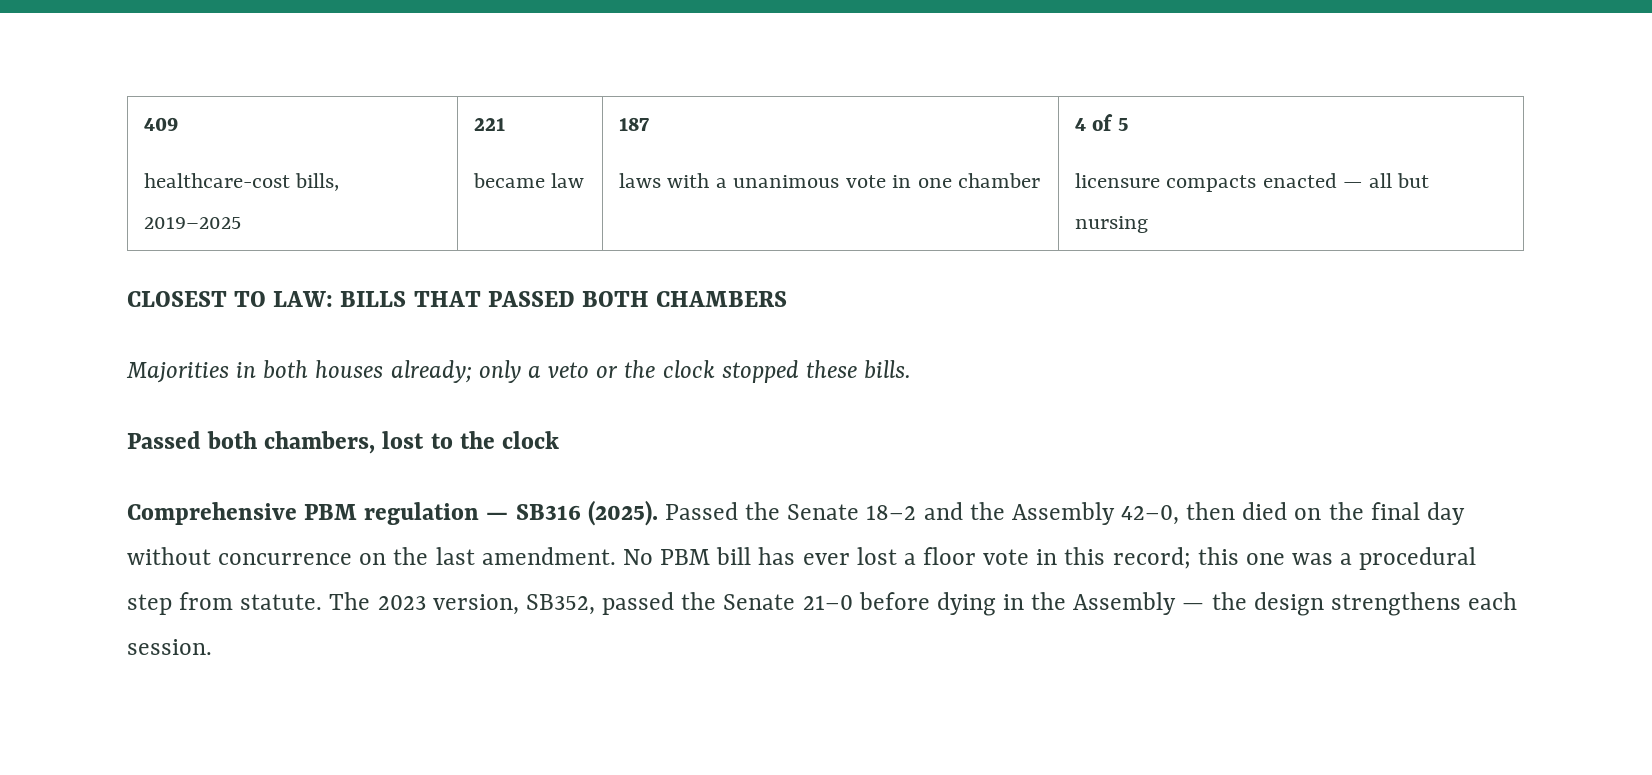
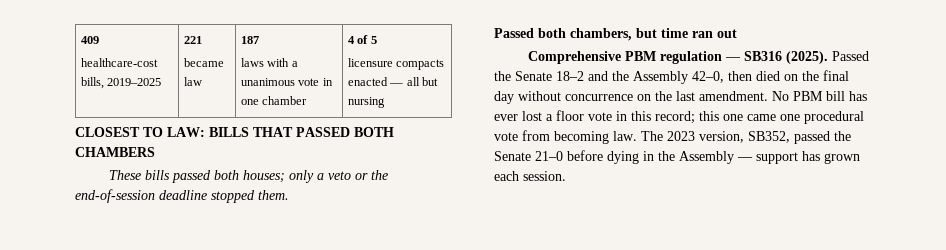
[126,360,472,383] Majorities in both houses already; -> [109,170,286,183] These bills passed both houses;
[662,360,912,383] clock stopped these bills. -> [75,189,289,203] end-of-session deadline stopped them.
[382,431,559,449] lost to the clock -> [636,28,737,38] but time ran out
[1292,547,1477,570] [127,592,323,615] was a procedural step from statute. -> [747,111,864,124] [494,130,637,144] came one procedural vote from becoming law.
[1211,592,1461,616] the design strengthens -> [756,151,860,164] support has grown

